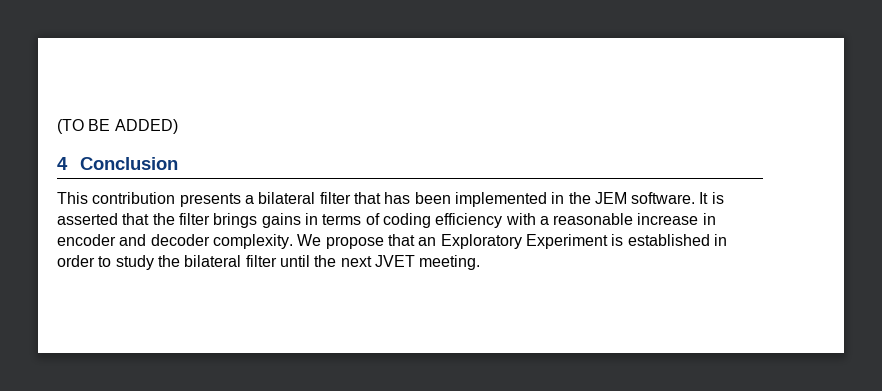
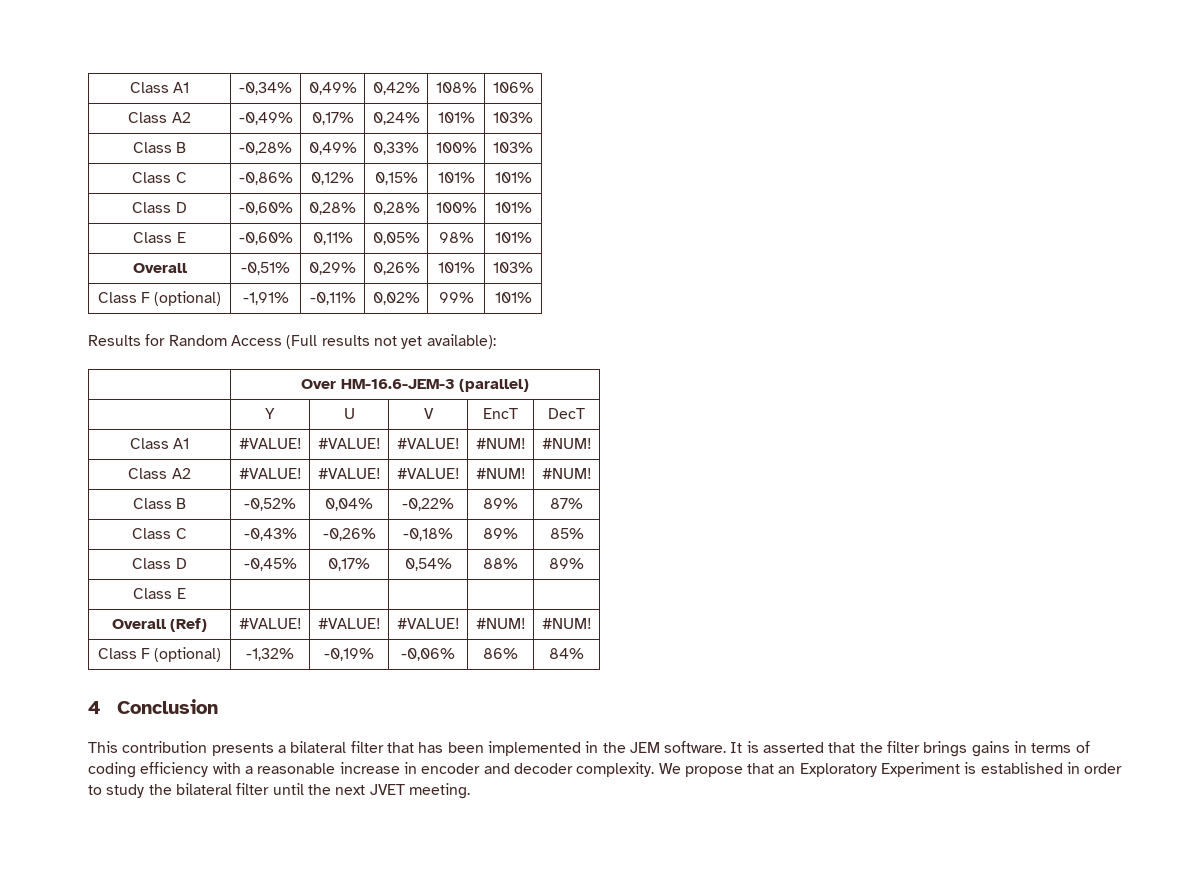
[57,119,178,134] (TO BE ADDED) -> [129,82,190,93] [239,82,292,95] [308,82,357,95] [372,82,420,95] [435,82,477,93] [492,82,534,93] [128,112,191,123] [238,112,293,125] [311,112,354,125] [372,112,420,125] [437,112,475,123] [493,112,533,123] [132,142,187,153] [239,142,292,155] [308,142,357,155] [373,142,419,155] [435,142,477,153] [493,142,533,153] [132,172,187,183] [238,172,293,185] [311,172,354,185] [374,172,418,185] [437,172,475,183] [494,172,532,183] [132,202,187,213] [238,202,293,215] [309,202,356,215] [372,202,420,215] [435,202,477,213] [494,202,532,213] [133,232,186,243] [238,232,293,245] [312,232,353,245] [372,232,420,245] [438,232,474,243] [494,232,532,243] [132,263,187,273] [241,262,290,275] [309,262,356,275] [372,262,420,275] [437,262,475,273] [493,262,533,273] [97,291,222,306] [242,292,289,305] [309,292,356,305] [372,292,420,305] [438,292,474,303] [494,292,532,303] [88,334,496,349] [301,379,529,392] [265,408,275,419] [343,408,355,419] [423,408,434,419] [483,408,518,419] [548,408,585,419] [129,438,190,449] [238,438,302,449] [317,438,381,449] [396,438,460,449] [475,438,526,449] [541,438,592,449] [128,468,191,479] [238,468,302,479] [317,468,381,479] [396,468,460,479] [475,468,526,479] [541,468,592,479] [132,498,187,509] [244,498,296,511] [325,498,373,511] [402,498,454,511] [483,498,518,509] [550,498,583,509] [132,528,187,539] [243,528,297,541] [322,528,376,541] [403,528,453,541] [483,528,518,539] [549,528,584,539] [132,558,187,569] [243,558,297,571] [328,558,370,571] [404,558,452,571] [483,558,518,569] [549,558,584,569] [133,588,186,599] [111,618,208,632] [238,618,302,629] [317,618,381,629] [396,618,460,629] [475,618,526,629] [541,618,592,629] [97,647,222,662] [246,648,294,661] [324,648,374,661] [401,648,455,661] [483,648,518,659] [549,648,584,659] Class A1 | -0,34% | 0,49% | 0,42% | 108% | 106% // Class A2 | -0,49% | 0,17% | 0,24% | 101% | 103% // Class B | -0,28% | 0,49% | 0,33% | 100% | 103% // Class C | -0,86% | 0,12% | 0,15% | 101% | 101% // Class D | -0,60% | 0,28% | 0,28% | 100% | 101% // Class E | -0,60% | 0,11% | 0,05% | 98% | 101% // Overall | -0,51% | 0,29% | 0,26% | 101% | 103% // Class F (optional) | -1,91% | -0,11% | 0,02% | 99% | 101% // Results for Random Access (Full results not yet available): // | Over HM-16.6-JEM-3 (parallel) // | Y | U | V | EncT | DecT // Class A1 | #VALUE! | #VALUE! | #VALUE! | #NUM! | #NUM! // Class A2 | #VALUE! | #VALUE! | #VALUE! | #NUM! | #NUM! // Class B | -0,52% | 0,04% | -0,22% | 89% | 87% // Class C | -0,43% | -0,26% | -0,18% | 89% | 85% // Class D | -0,45% | 0,17% | 0,54% | 88% | 89% // Class E | | | | | // Overall (Ref) | #VALUE! | #VALUE! | #VALUE! | #NUM! | #NUM! // Class F (optional) | -1,32% | -0,19% | -0,06% | 86% | 84%

